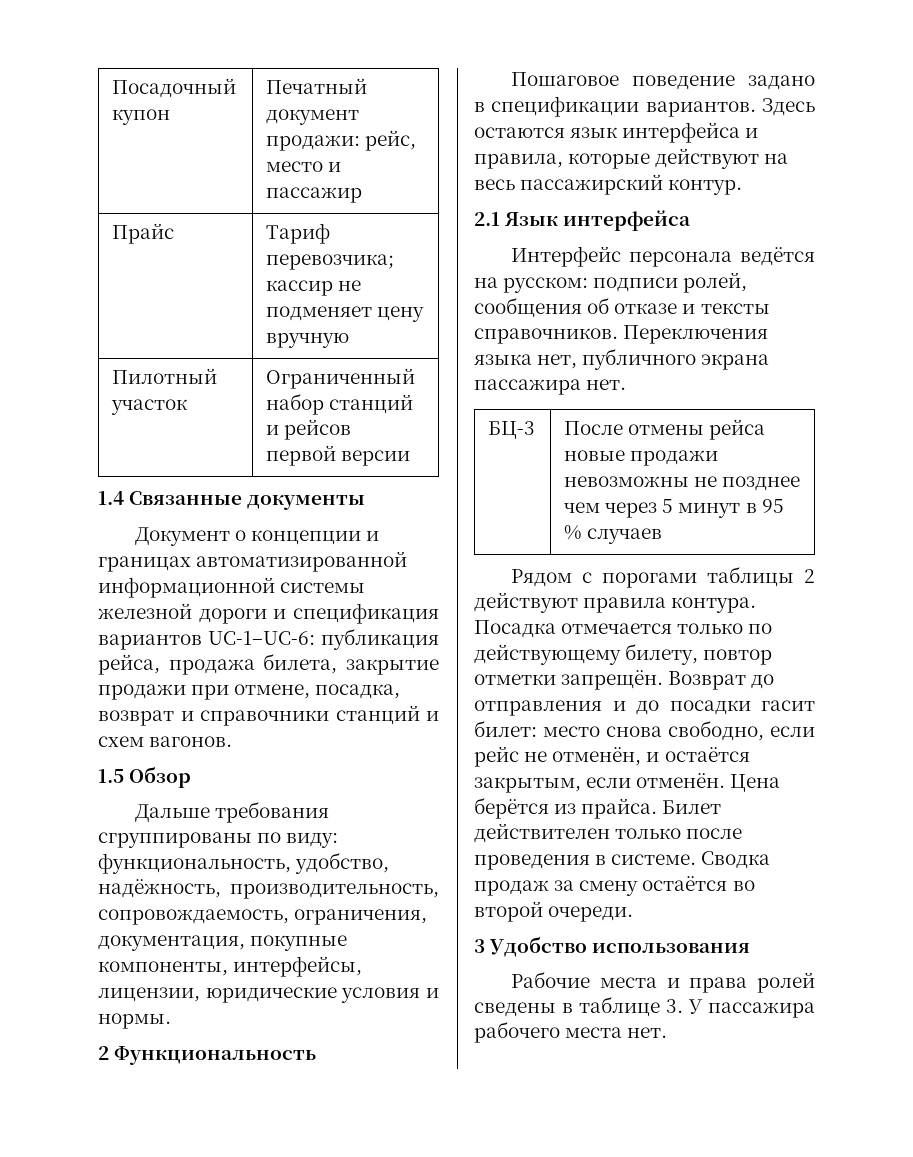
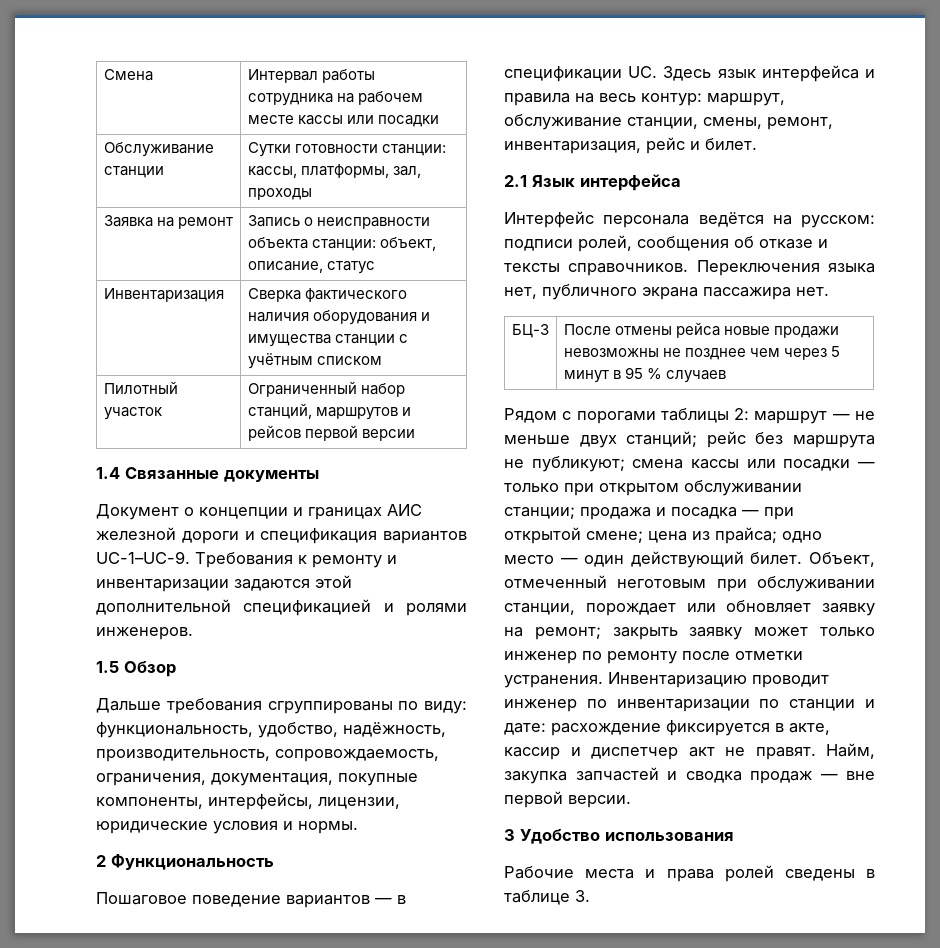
[112,78,237,98] [112,109,171,125] [266,78,368,94] [266,109,360,125] [266,130,417,151] [266,161,342,172] [266,187,363,203] [112,223,175,244] [266,223,331,244] [266,254,395,270] [266,280,362,296] [266,306,425,322] [266,333,350,348] Посадочный купон | Печатный документ продажи: рейс, место и пассажир // Прайс | Тариф перевозчика; кассир не подменяет цену вручную -> [103,69,153,81] [247,69,375,83] [247,91,423,106] [247,115,439,127] [103,142,214,157] [103,166,164,178] [247,142,446,157] [247,164,421,178] [247,188,312,200] [103,215,233,229] [247,215,430,229] [247,237,436,251] [247,261,375,274] [103,288,224,302] [247,288,407,302] [247,310,430,325] [247,334,408,347] [247,353,382,369] Смена | Интервал работы сотрудника на рабочем месте кассы или посадки // Обслуживание станции | Сутки готовности станции: кассы, платформы, зал, проходы // Заявка на ремонт | Запись о неисправности объекта станции: объект, описание, статус // Инвентаризация | Сверка фактического наличия оборудования и имущества станции с учётным списком
[329,394,414,414] станций -> [247,403,398,420] станций, маршрутов
[196,551,408,572] [98,577,366,598] автоматизированной информационной системы -> [387,504,422,516] АИС
[208,628,439,650] [98,653,440,675] [98,684,401,700] [98,705,439,726] [98,736,233,747] UC-1–UC-6: публикация рейса, продажа билета, закрытие продажи при отмене, посадка, возврат и справочники станций и схем вагонов. -> [96,551,397,568] [96,575,352,592] [96,599,467,616] [96,627,193,640] UC-1–UC-9. Требования к ремонту и инвентаризации задаются этой дополнительной спецификацией и ролями инженеров.
[748,75,815,90] [474,96,815,117] [474,122,759,143] [474,148,789,169] [474,174,743,195] задано в спецификации вариантов. Здесь остаются язык интерфейса и правила, которые действуют на весь пассажирский контур. -> [286,895,406,908] [504,65,875,82] [504,93,785,106] [504,114,833,130] [504,137,757,154] вариантов — в спецификации UC. Здесь язык интерфейса и правила на весь контур: маршрут, обслуживание станции, смены, ремонт, инвентаризация, рейс и билет.
[804,569,815,583] [474,592,757,613] [474,620,773,638] [474,643,773,665] [474,670,775,690] [474,700,815,716] [474,720,815,741] [474,746,750,767] [474,773,781,793] [474,797,722,819] [474,823,743,843] [474,851,771,870] [474,876,755,896] [474,901,634,922] 2 действуют правила контура. Посадка отмечается только по действующему билету, повтор отметки запрещён. Возврат до отправления и до посадки гасит билет: место снова свободно, если рейс не отменён, и остаётся закрытым, если отменён. Цена берётся из прайса. Билет действителен только после проведения в системе. Сводка продаж за смену остаётся во второй очереди. -> [734,408,875,424] [504,431,875,448] [504,456,875,472] [504,480,802,496] [504,507,794,520] [504,527,822,544] [504,551,875,568] [504,575,875,592] [504,600,875,616] [504,627,875,640] [504,651,803,664] [504,672,829,688] [504,699,875,712] [504,720,830,736] [504,743,875,760] [504,767,875,784] [504,791,631,808] 2: маршрут — не меньше двух станций; рейс без маршрута не публикуют; смена кассы или посадки — только при открытом обслуживании станции; продажа и посадка — при открытой смене; цена из прайса; одно место — один действующий билет. Объект, отмеченный неготовым при обслуживании станции, порождает или обновляет заявку на ремонт; закрыть заявку может только инженер по ремонту после отметки устранения. Инвентаризацию проводит инженер по инвентаризации по станции и дате: расхождение фиксируется в акте, кассир и диспетчер акт не правят. Найм, закупка запчастей и сводка продаж — вне первой версии.
[688,999,815,1018] [474,1021,668,1043] У пассажира рабочего места нет. -> (590, 896) none

